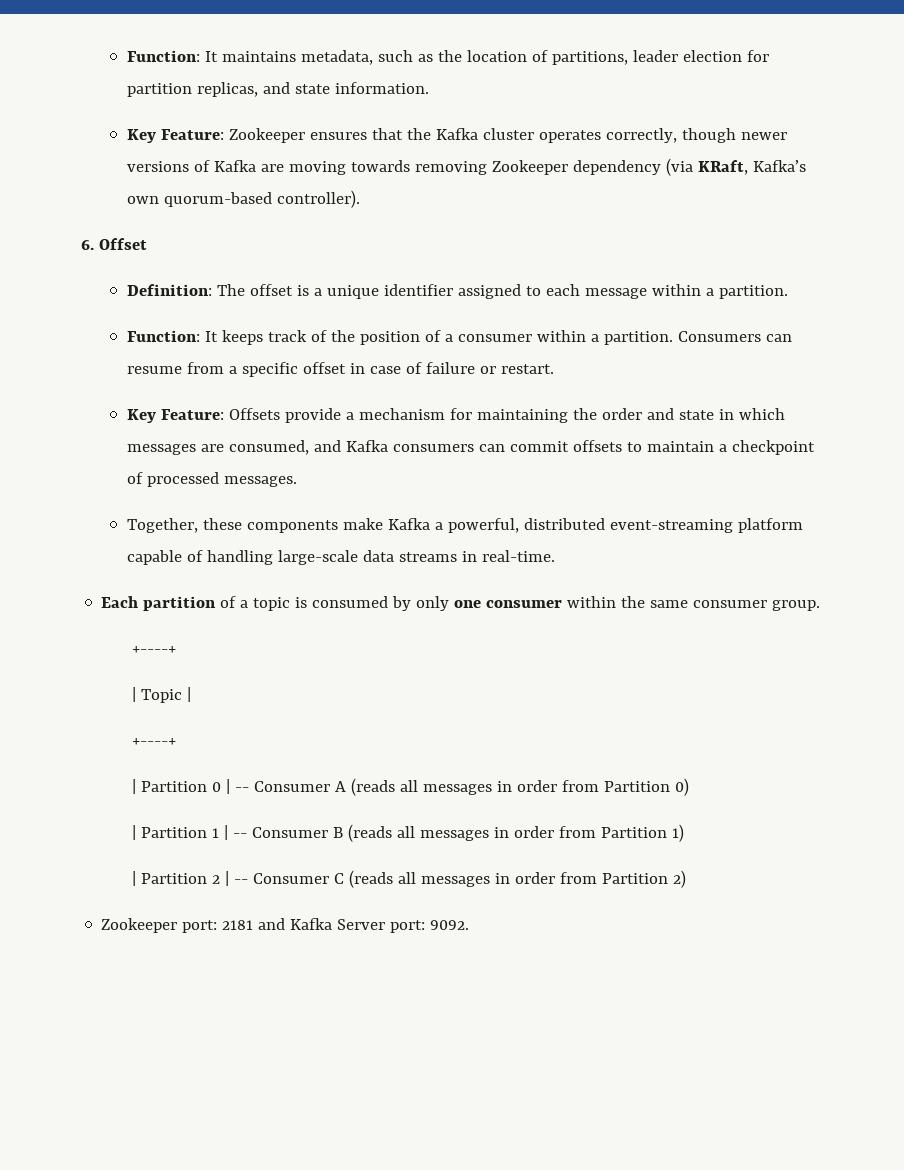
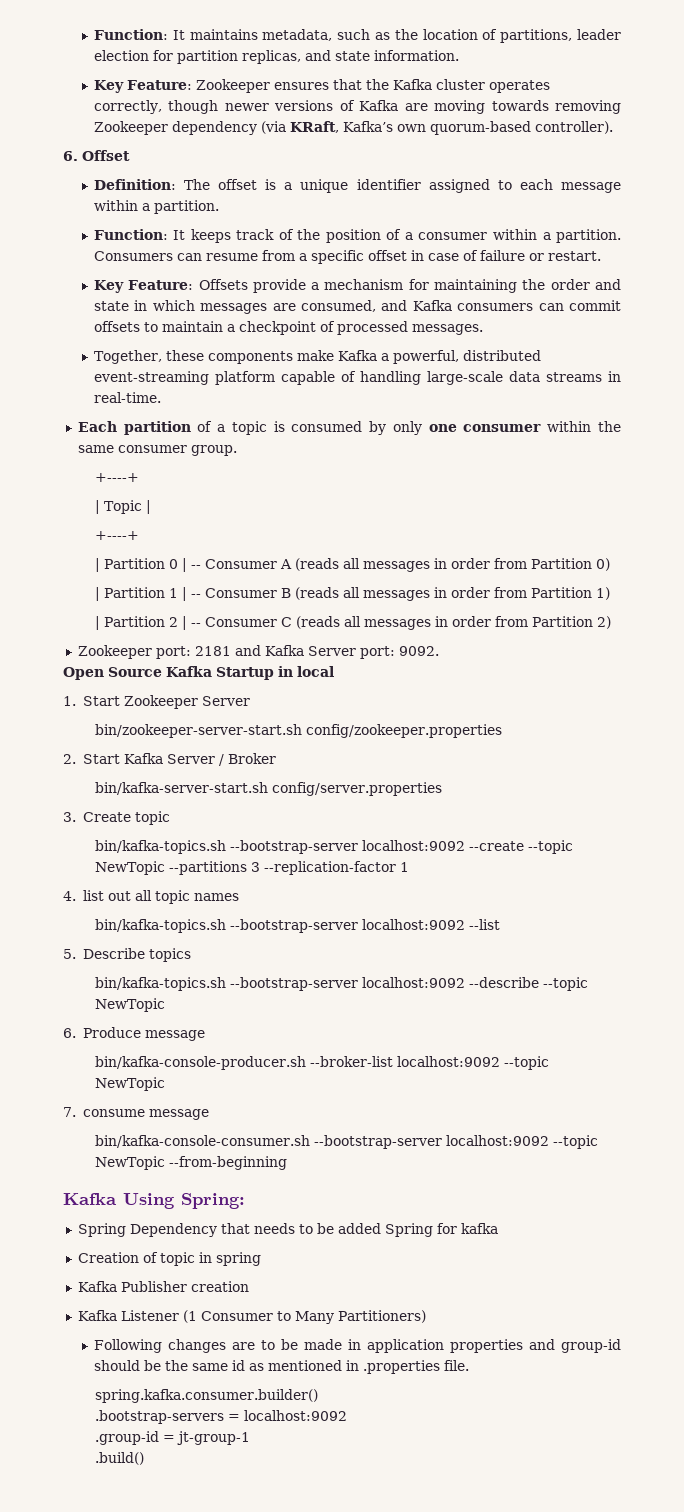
(470, 925) none -> [63,666,334,680] [63,695,250,709] [95,724,503,738] [63,753,276,766] [95,782,443,796] [63,811,170,825] [95,840,574,854] [95,861,410,875] [63,890,239,904] [95,919,501,933] [63,948,191,962] [95,977,589,991] [95,998,166,1012] [63,1027,205,1041] [95,1056,550,1070] [95,1077,166,1091] [63,1107,209,1120] [95,1135,599,1149] [95,1156,288,1170] [63,1193,245,1209] [77,1223,498,1237] [77,1252,261,1266] [77,1281,249,1292] [77,1310,426,1324] [93,1339,622,1353] [93,1360,469,1374] [95,1389,319,1403] [95,1410,348,1424] [95,1431,251,1445] [95,1452,145,1465] // Open Source Kafka Startup in local // 1. Start Zookeeper Server // bin/zookeeper-server-start.sh config/zookeeper.properties // 2. Start Kafka Server / Broker // bin/kafka-server-start.sh config/server.properties // 3. Create topic // bin/kafka-topics.sh --bootstrap-server localhost:9092 --create --topic NewTopic --partitions 3 --replication-factor 1 // 4. list out all topic names // bin/kafka-topics.sh --bootstrap-server localhost:9092 --list // 5. Describe topics // bin/kafka-topics.sh --bootstrap-server localhost:9092 --describe --topic NewTopic // 6. Produce message // bin/kafka-console-producer.sh --broker-list localhost:9092 --topic NewTopic // 7. consume message // bin/kafka-console-consumer.sh --bootstrap-server localhost:9092 --topic NewTopic --from-beginning // Kafka Using Spring: // Spring Dependency that needs to be added Spring for kafka // Creation of topic in spring // Kafka Publisher creation // Kafka Listener (1 Consumer to Many Partitioners) // Following changes are to be made in application properties and group-id should be the same id as mentioned in .properties file. // spring.kafka.consumer.builder() // .bootstrap-servers = localhost:9092 // .group-id = jt-group-1 // .build()

